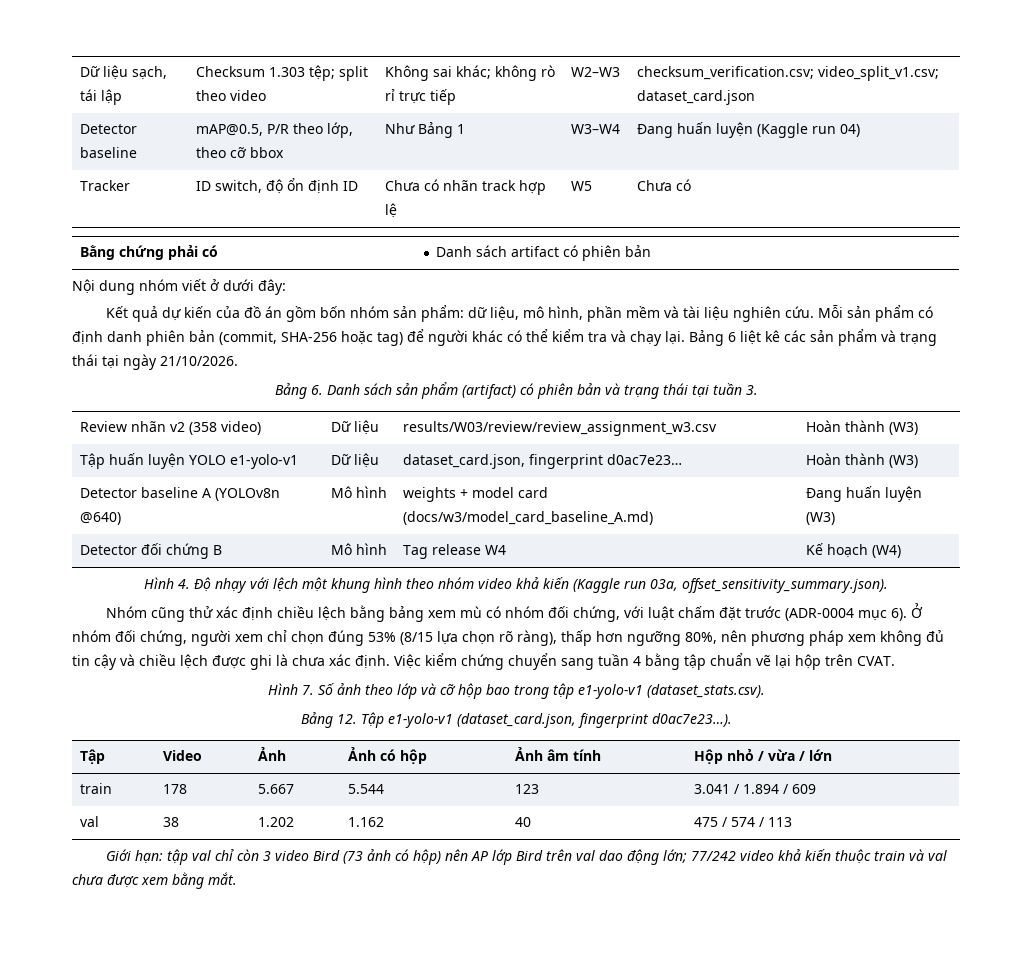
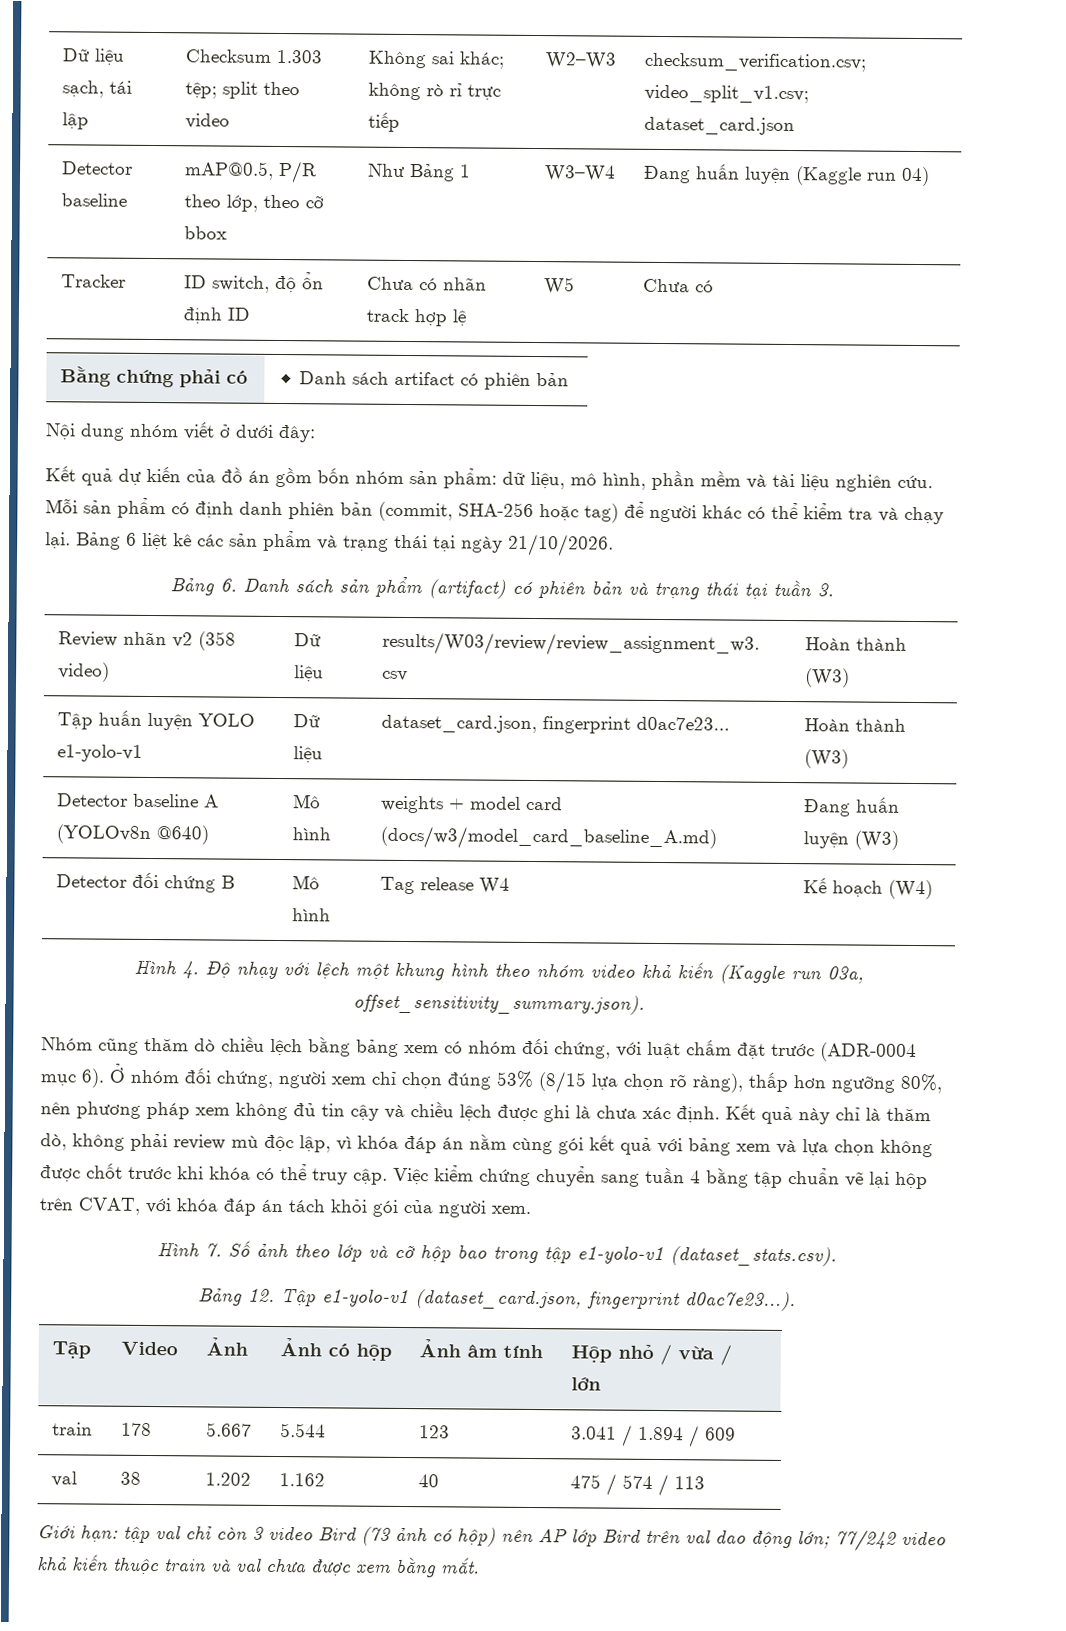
[188,606,273,621] thử xác định -> [144,1037,216,1052] thăm dò
[459,606,482,618] mù -> (439, 1049) none
(390, 662) none -> [725,1103,931,1125] [40,1133,933,1158] [40,1162,388,1185] Kết quả này chỉ là thăm dò, không phải review mù độc lập, vì khóa đáp án nằm cùng gói kết quả với bảng xem và lựa chọn không được chốt trước khi khóa có thể truy cập.
[857,656,895,666] CVAT. -> [78,1197,531,1218] CVAT, với khóa đáp án tách khỏi gói của người xem.

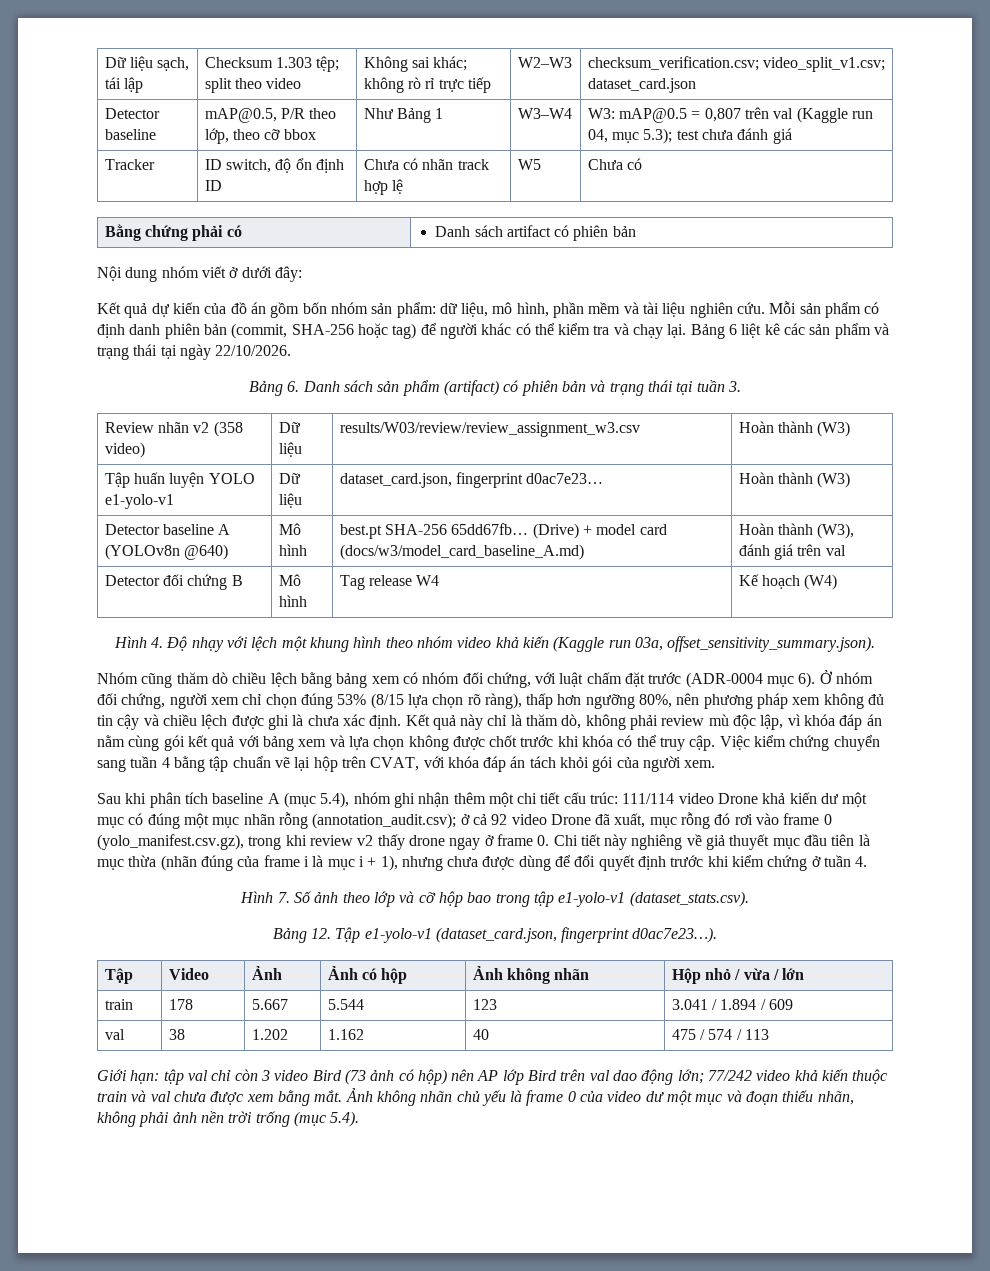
[643,163,931,187] Đang huấn luyện (Kaggle run 04) -> [587,107,873,123] [587,128,792,144] W3: mAP@0.5 = 0,807 trên val (Kaggle run 04, mục 5.3); test chưa đánh giá
[508,533,614,557] 21/10/2026. -> [215,345,292,356] 22/10/2026.
[381,795,445,814] weights -> [339,523,579,539] best.pt SHA-256 65dd67fb… (Drive)
[804,796,901,817] [803,830,900,850] Đang huấn luyện (W3) -> [738,523,855,539] [738,544,846,560] Hoàn thành (W3), đánh giá trên val
(531, 1209) none -> [97,792,868,808] [97,812,832,829] [97,834,870,850] [97,855,868,871] // Sau khi phân tích baseline A (mục 5.4), nhóm ghi nhận thêm một chi tiết cấu trúc: 111/114 video Drone khả kiến dư một mục có đúng một mục nhãn rỗng (annotation_audit.csv); ở cả 92 video Drone đã xuất, mục rỗng đó rơi vào frame 0 (yolo_manifest.csv.gz), trong khi review v2 thấy drone ngay ở frame 0. Chi tiết này nghiêng về giả thuyết mục đầu tiên là mục thừa (nhãn đúng của frame i là mục i + 1), nhưng chưa được dùng để đổi quyết định trước khi kiểm chứng ở tuần 4.
[467,1344,544,1359] âm tính -> [506,968,590,984] không nhãn
(480, 1565) none -> [345,1088,854,1106] [97,1111,360,1127] Ảnh không nhãn chủ yếu là frame 0 của video dư một mục và đoạn thiếu nhãn, không phải ảnh nền trời trống (mục 5.4).

